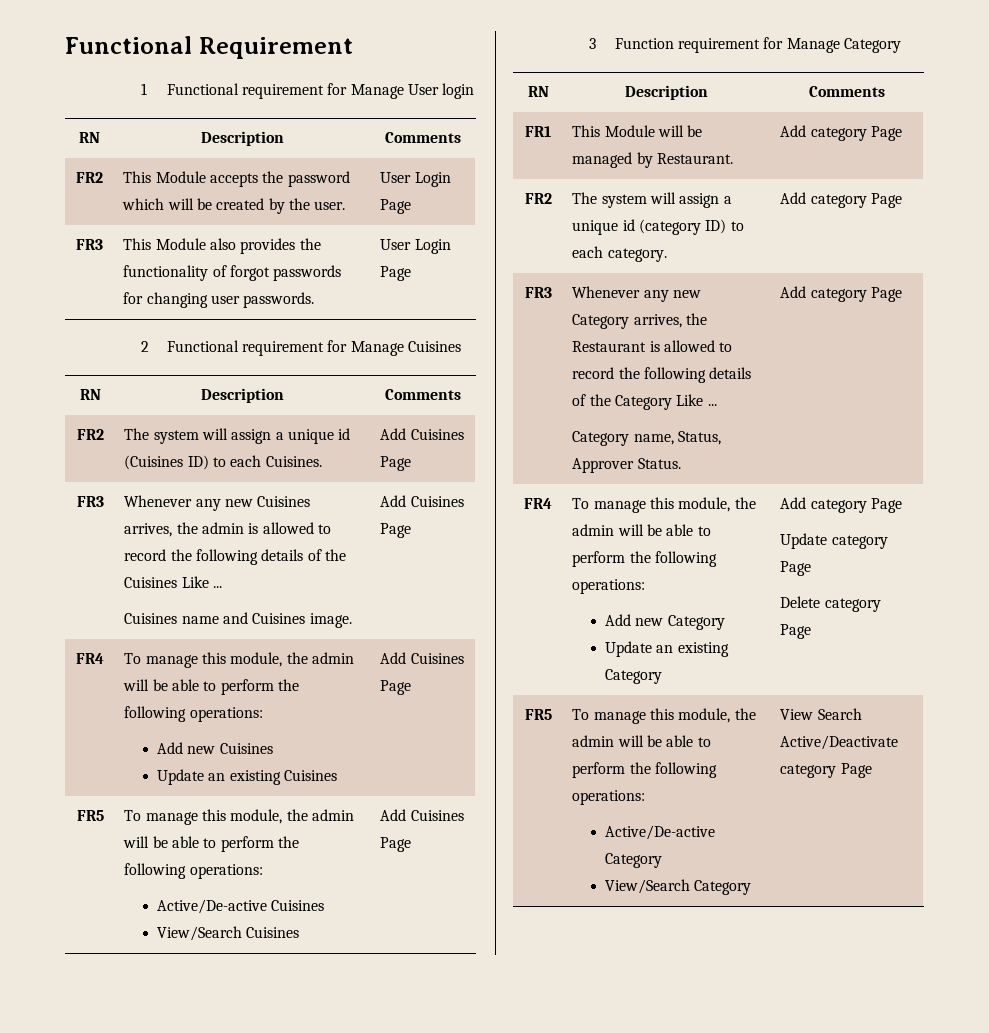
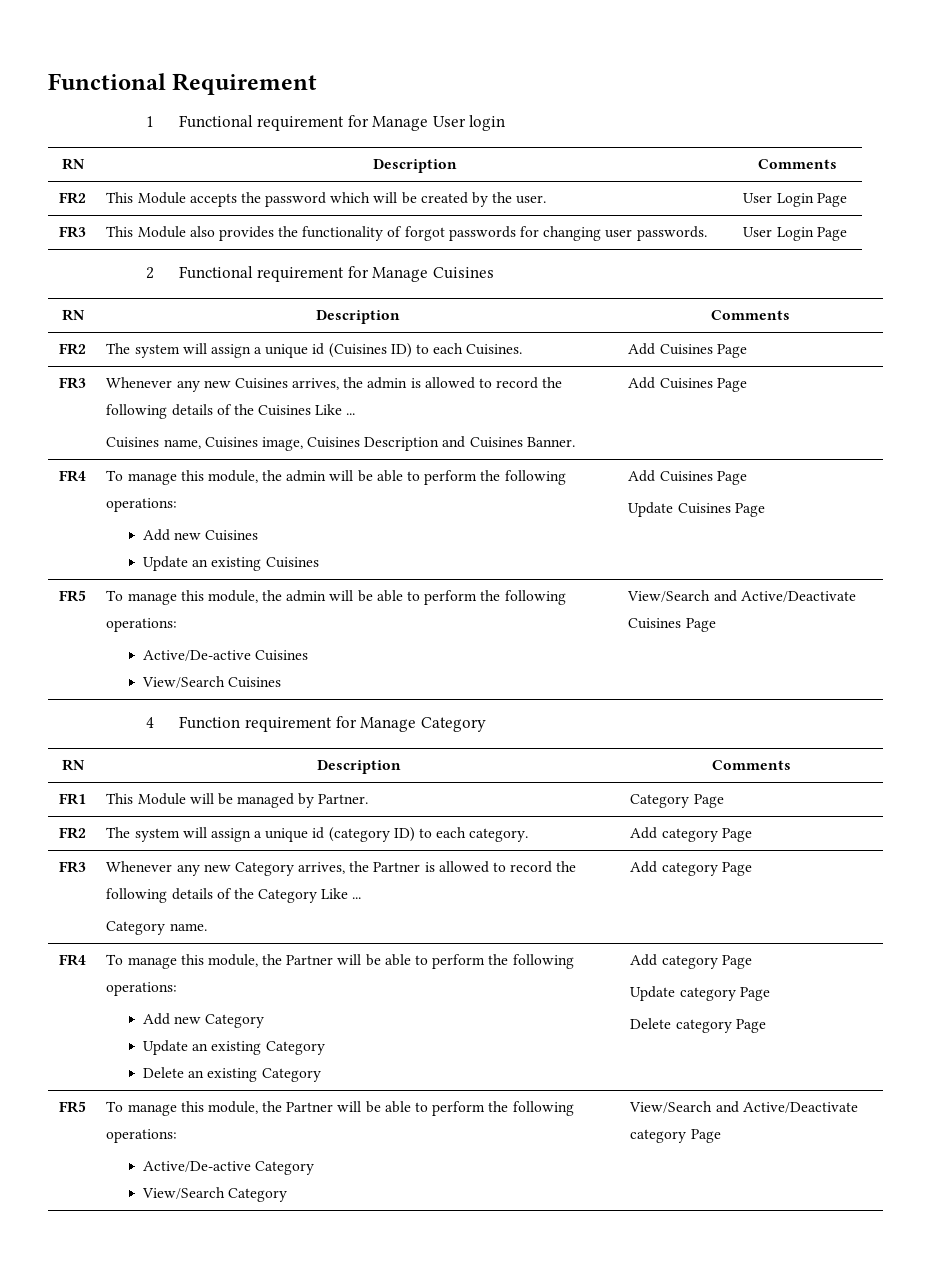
[181,616,219,624] name -> [163,437,440,451] name, Cuisines image, Cuisines Description
[309,613,352,628] image. -> [526,437,575,447] Banner.
(412, 687) none -> [628,502,765,517] // Update Cuisines Page
[380,809,464,821] [380,837,412,852] [589,38,597,49] Add Cuisines Page // 3 -> [627,590,856,602] [628,618,716,632] [146,717,155,728] View/Search and Active/Deactivate Cuisines Page // 4
[656,153,733,164] [780,125,867,141] Restaurant. | Add category -> [318,794,369,804] [630,794,690,808] Partner. | Category
[572,341,647,352] Restaurant -> [373,862,421,872] Partner
[633,431,721,445] [572,458,681,473] name, Status, Approver Status. -> [169,923,207,931] name.
[572,524,615,536] admin -> [286,955,334,965] Partner
(663, 676) none -> [143,1067,321,1082] // Delete an existing Category
[572,735,615,747] admin -> [286,1102,334,1112] Partner
[780,708,862,720] View Search -> [629,1101,739,1113] View/Search and

